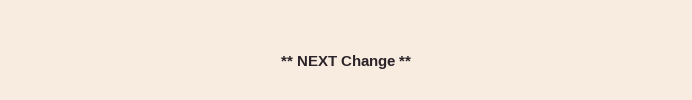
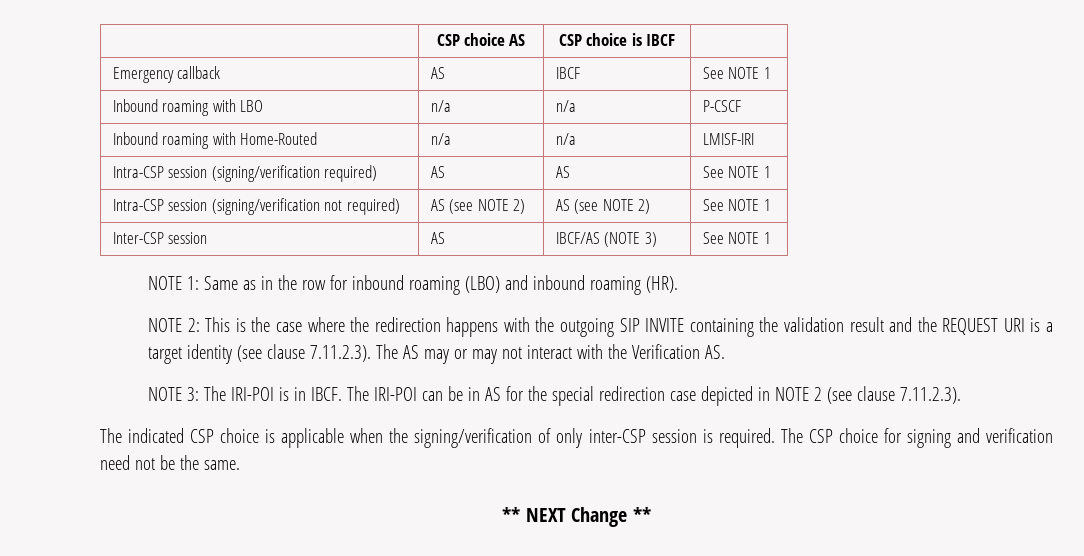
(280, 61) none -> [436,33,526,46] [558,33,676,46] [112,66,221,83] [430,67,445,79] [555,67,580,79] [702,67,771,79] [112,99,264,116] [430,100,451,112] [555,100,576,112] [702,100,741,112] [112,132,318,149] [430,133,451,145] [555,133,576,145] [702,133,754,145] [112,165,378,182] [430,166,445,178] [555,166,570,178] [702,166,771,178] [112,198,400,215] [430,199,526,214] [555,199,651,214] [702,199,771,211] [112,232,208,244] [430,232,445,244] [555,232,657,247] [702,232,771,244] [148,275,679,295] [148,317,1053,337] [148,344,726,364] [148,386,962,406] [100,428,1053,448] [100,455,240,470] | CSP choice AS | CSP choice is IBCF | // Emergency callback | AS | IBCF | See NOTE 1 // Inbound roaming with LBO | n/a | n/a | P-CSCF // Inbound roaming with Home-Routed | n/a | n/a | LMISF-IRI // Intra-CSP session (signing/verification required) | AS | AS | See NOTE 1 // Intra-CSP session (signing/verification not required) | AS (see NOTE 2) | AS (see NOTE 2) | See NOTE 1 // Inter-CSP session | AS | IBCF/AS (NOTE 3) | See NOTE 1 // NOTE 1: Same as in the row for inbound roaming (LBO) and inbound roaming (HR). // NOTE 2: This is the case where the redirection happens with the outgoing SIP INVITE containing the validation result and the REQUEST URI is a target identity (see clause 7.11.2.3). The AS may or may not interact with the Verification AS. // NOTE 3: The IRI-POI is in IBCF. The IRI-POI can be in AS for the special redirection case depicted in NOTE 2 (see clause 7.11.2.3). // The indicated CSP choice is applicable when the signing/verification of only inter-CSP session is required. The CSP choice for signing and verification need not be the same. //

